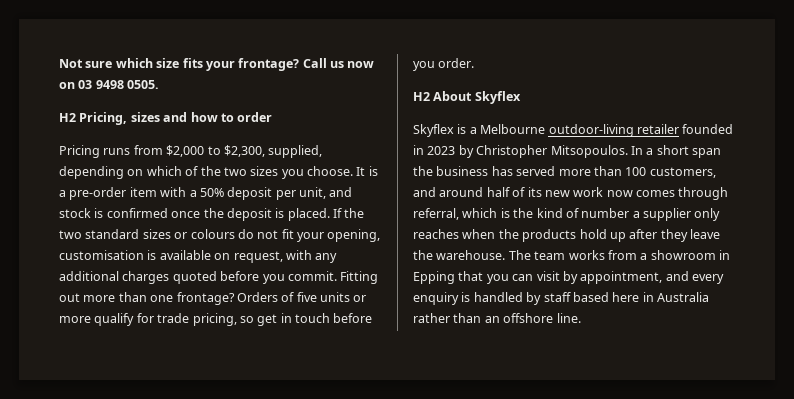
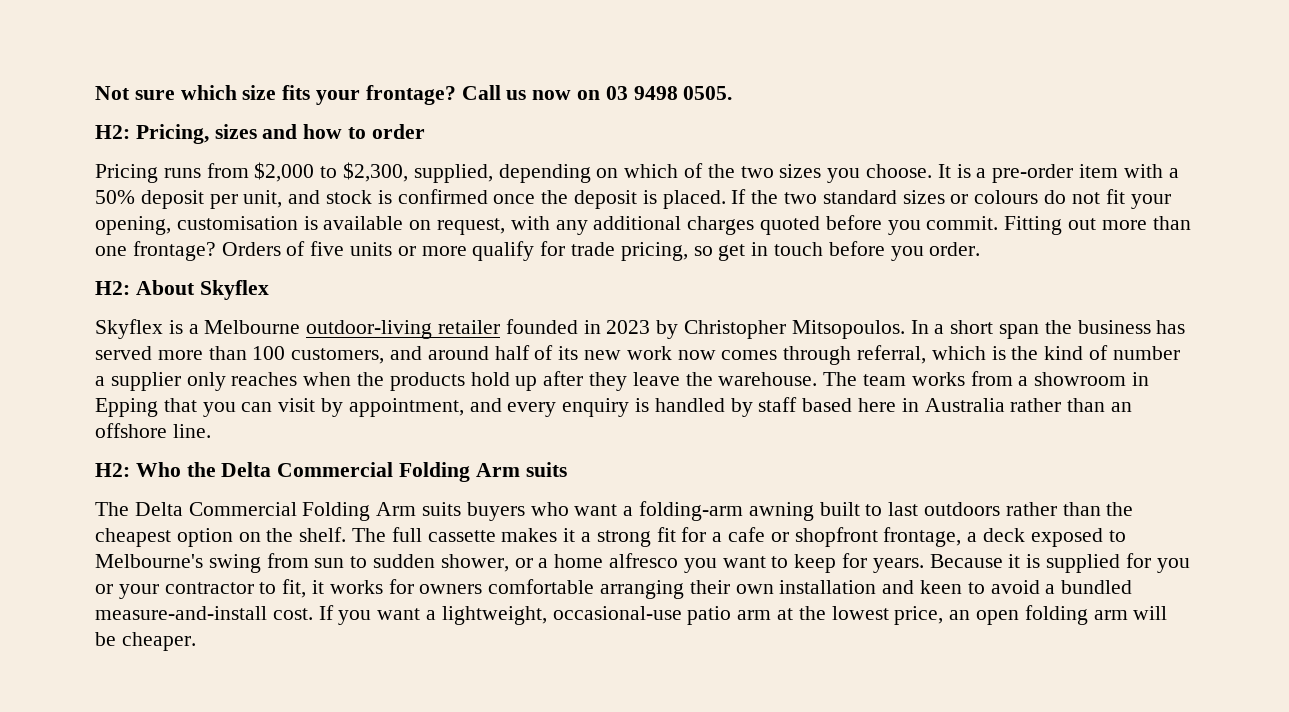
[59,113,76,122] H2 -> [95,125,130,139] H2:
[413,92,430,101] H2 -> [95,281,130,295] H2:
(581, 318) none -> [95,462,567,482] [95,501,1134,521] [95,527,1126,547] [95,553,1190,573] [95,579,1133,599] [95,605,1168,625] [95,632,196,651] // H2: Who the Delta Commercial Folding Arm suits // The Delta Commercial Folding Arm suits buyers who want a folding-arm awning built to last outdoors rather than the cheapest option on the shelf. The full cassette makes it a strong fit for a cafe or shopfront frontage, a deck exposed to Melbourne's swing from sun to sudden shower, or a home alfresco you want to keep for years. Because it is supplied for you or your contractor to fit, it works for owners comfortable arranging their own installation and keen to avoid a bundled measure-and-install cost. If you want a lightweight, occasional-use patio arm at the lowest price, an open folding arm will be cheaper.

